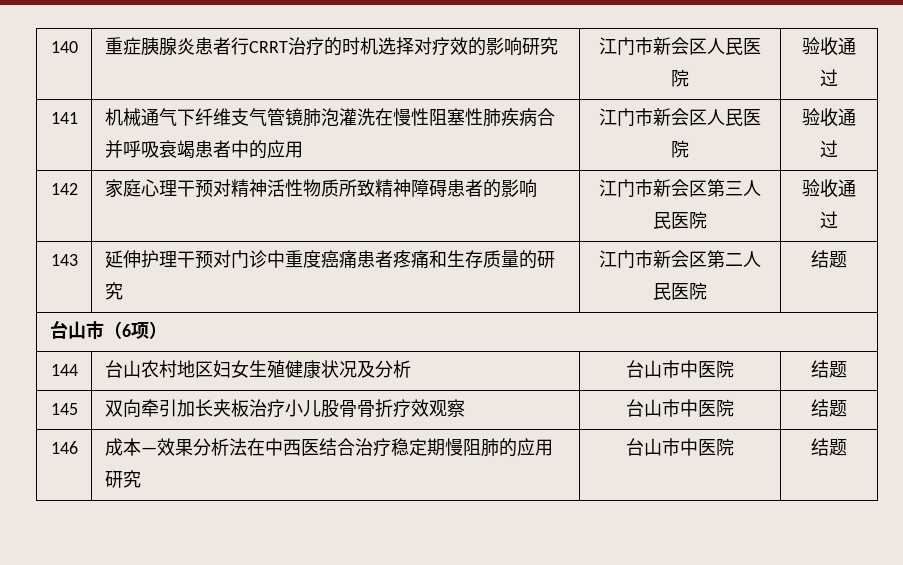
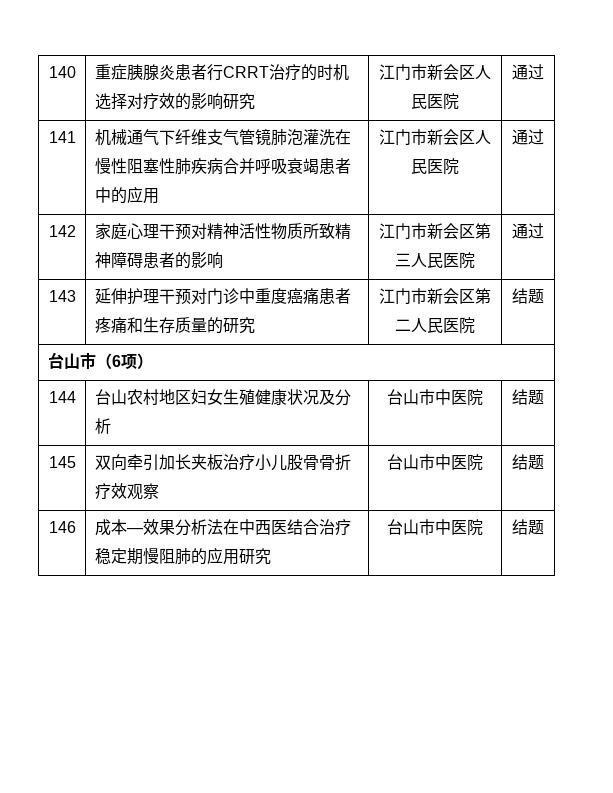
[802,37,838,56] 验收 -> (459, 101) none
[802,108,838,127] 验收 -> (459, 166) none
[802,179,838,198] 验收 -> (475, 260) none

